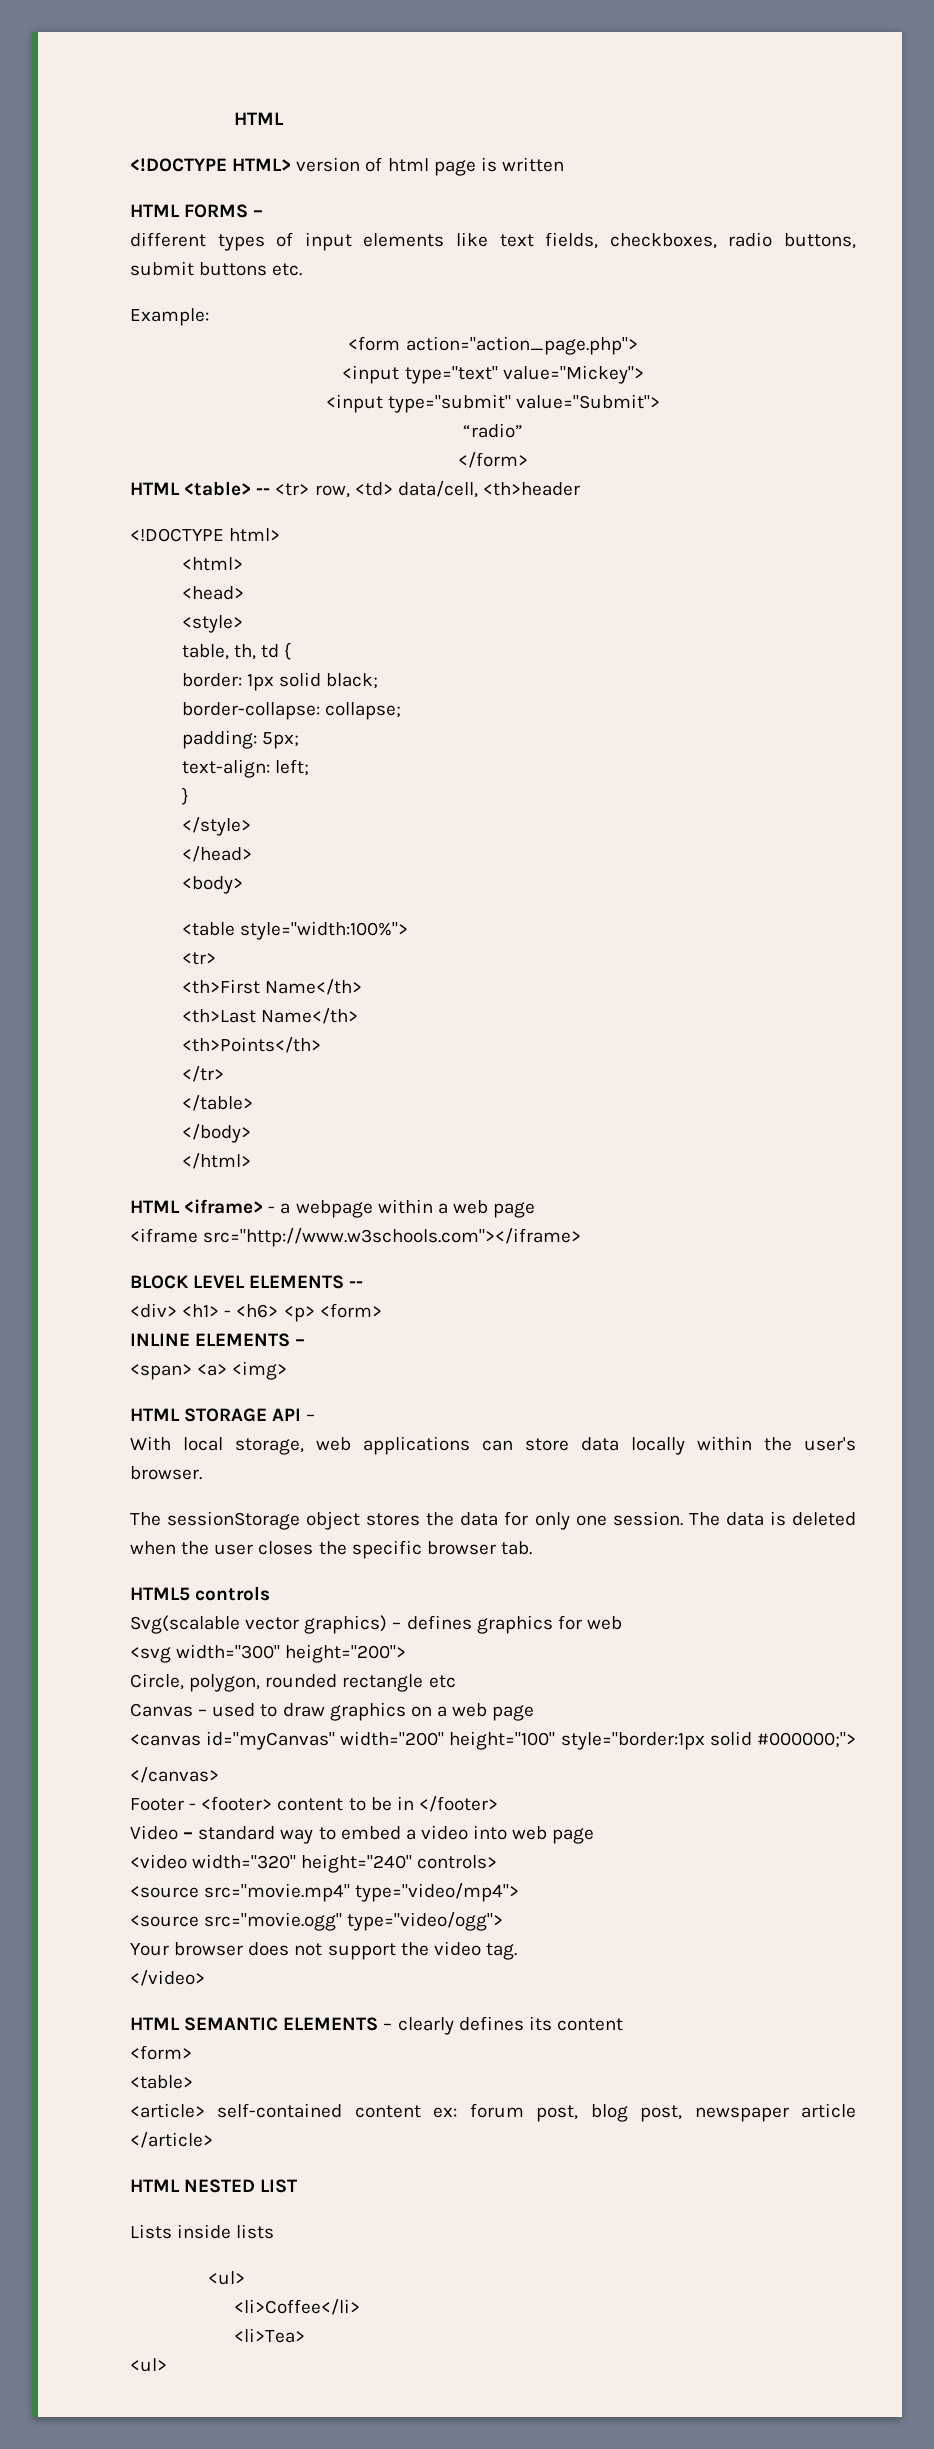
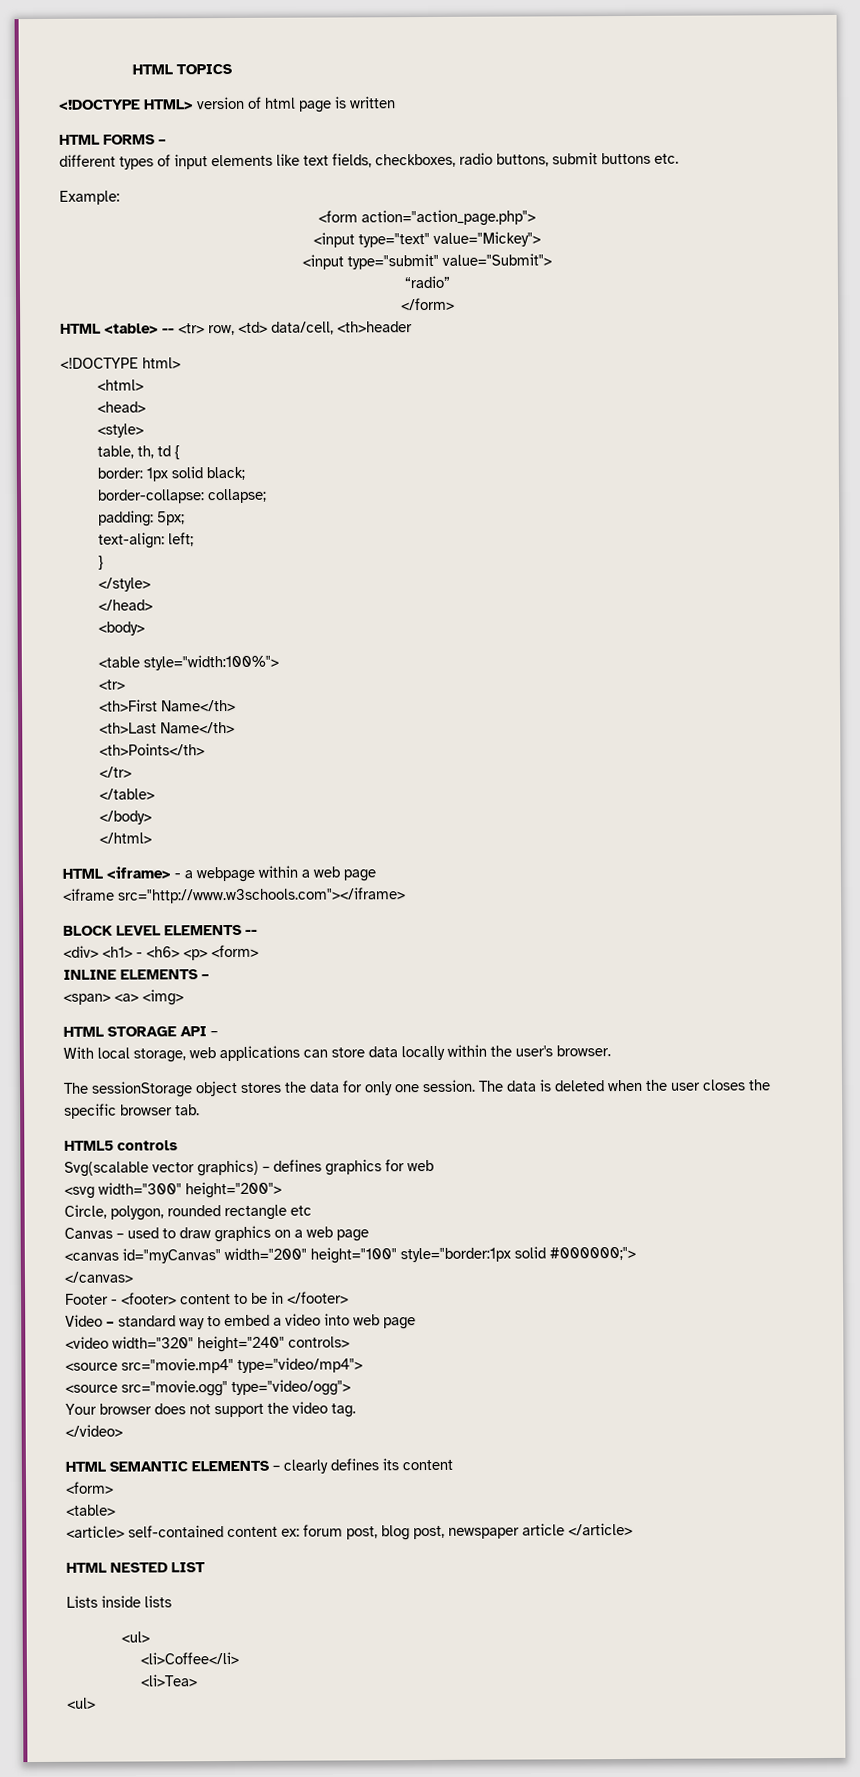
[233,112,284,125] HTML -> [131,63,232,75] HTML TOPICS

